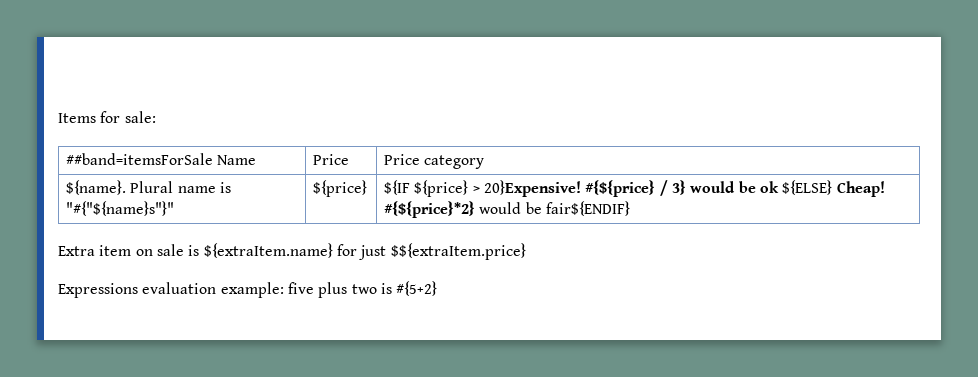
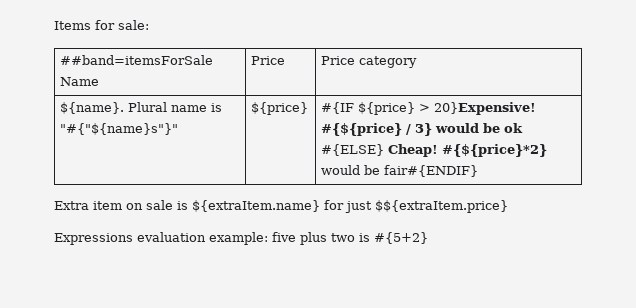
[384,180,411,195] ${IF -> [321,102,355,114] #{IF
[782,180,833,195] ${ELSE} -> [321,144,385,156] #{ELSE}
[545,201,630,216] fair${ENDIF} -> [384,165,479,177] fair#{ENDIF}

